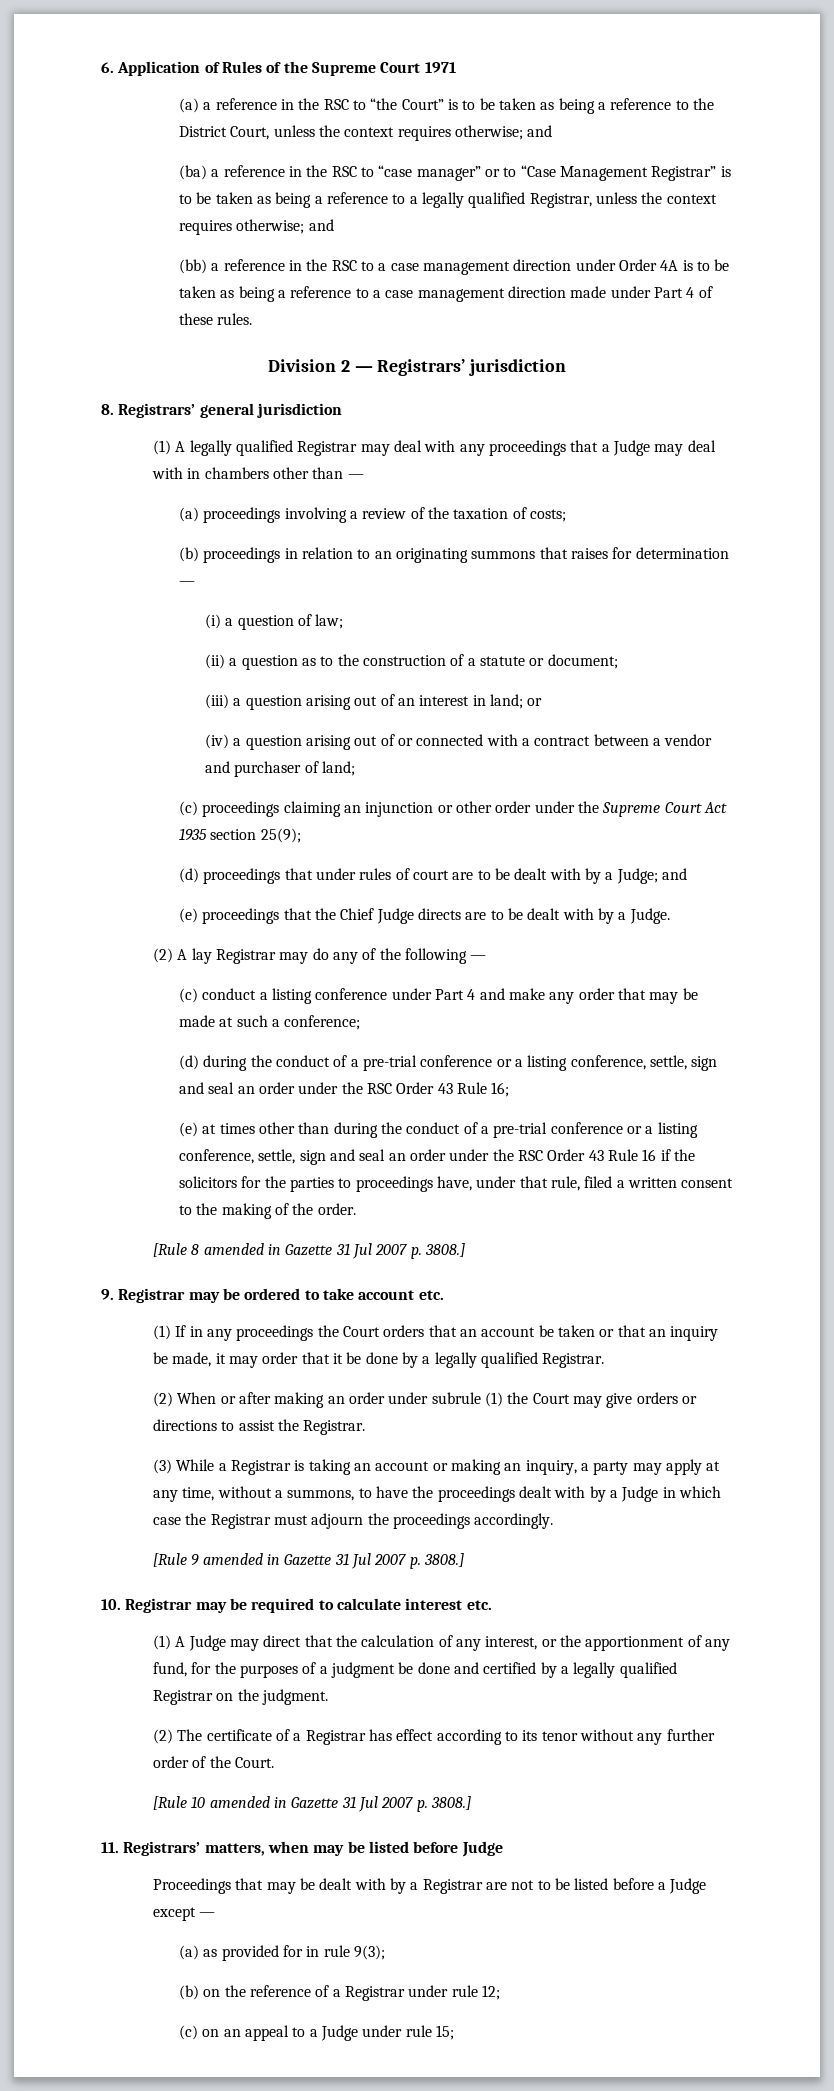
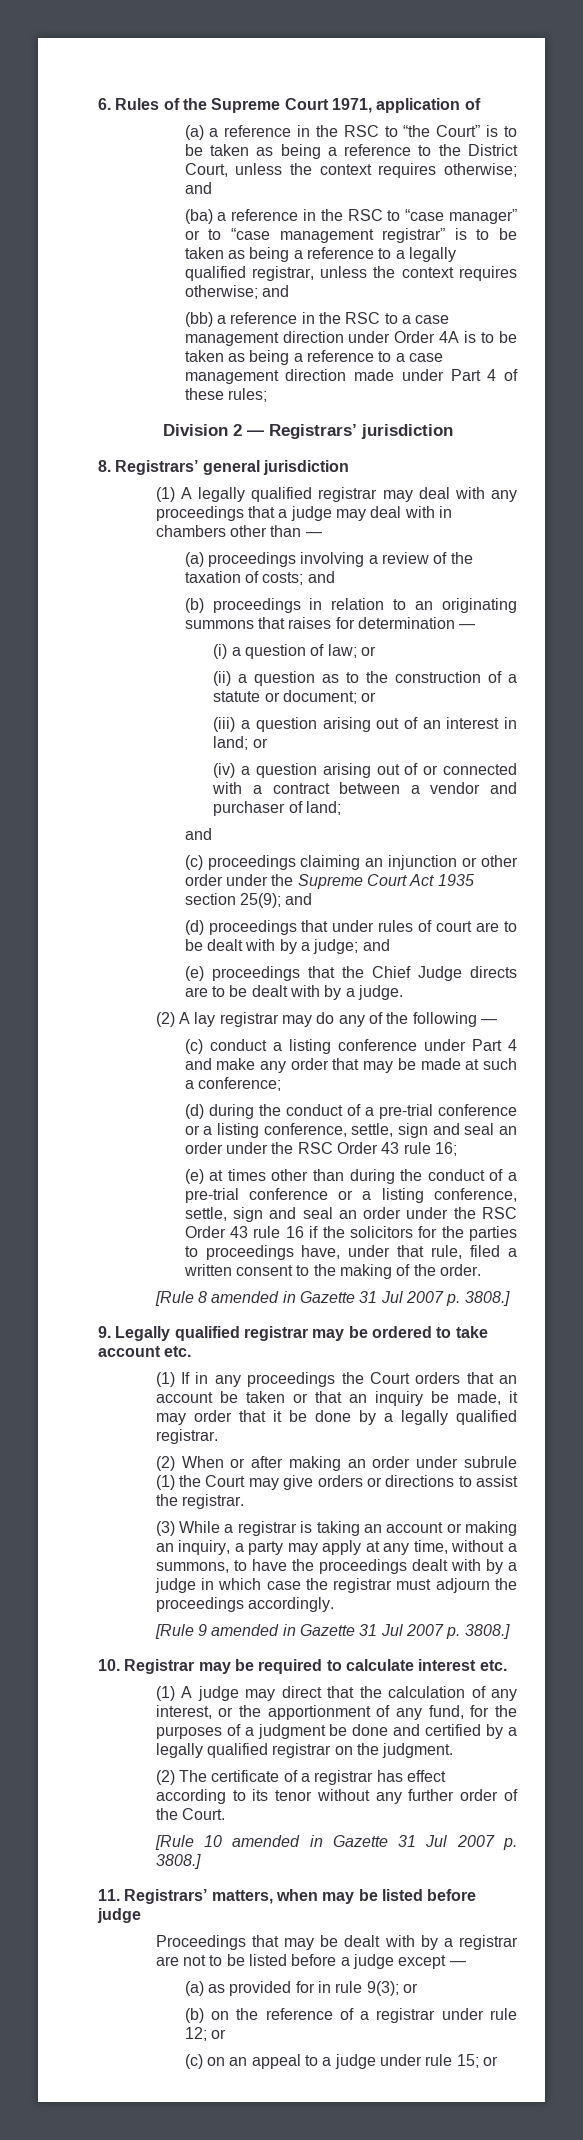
[117,61,220,76] Application of -> (111, 104) none
[424,62,456,73] 1971 -> [331,98,481,113] 1971, application of
[520,165,717,181] “Case Management Registrar” -> [230,228,446,243] “case management registrar”
[529,193,592,208] Registrar, -> [251,266,314,281] registrar,
[217,313,253,325] rules. -> [227,388,267,402] rules;
[297,441,358,456] Registrar -> [318,487,378,502] registrar
[612,440,650,456] Judge -> [290,506,332,521] judge
(566, 515) none -> [307,571,335,583] and
(344, 621) none -> [361,646,377,656] or
(618, 661) none -> [361,692,377,702] or
(356, 768) none -> [184,828,212,840] // and
(301, 835) none -> [285,893,313,905] and
[616,868,658,884] Judge; -> [313,939,359,954] judge;
[629,908,670,924] Judge. -> [357,985,403,1000] judge.
[216,949,277,964] Registrar -> [219,1012,279,1027] registrar
[456,1082,487,1094] Rule -> [403,1142,431,1154] rule
[607,1149,638,1161] Rule -> [253,1226,281,1238] rule
[118,1288,186,1303] Registrar -> [115,1326,308,1341] Legally qualified registrar
[542,1353,605,1368] Registrar. -> [155,1429,218,1444] registrar.
[303,1420,366,1435] Registrar. -> [182,1494,245,1509] registrar.
[231,1460,292,1475] Registrar -> [237,1521,297,1536] registrar
[621,1486,659,1502] Judge -> [154,1578,196,1593] judge
[210,1514,271,1529] Registrar -> [333,1578,393,1593] registrar
[188,1635,226,1651] Judge -> [197,1686,239,1701] judge
[153,1690,214,1705] Registrar -> [272,1743,332,1758] registrar
[305,1730,366,1745] Registrar -> [314,1770,374,1785] registrar
[461,1841,503,1857] Judge -> [97,1908,141,1923] judge
[422,1879,483,1894] Registrar -> [458,1935,518,1950] registrar
[669,1878,707,1894] Judge -> [352,1954,394,1969] judge
(386, 1952) none -> [402,1983,418,1993] or
[345,1986,406,2001] Registrar -> [376,2008,436,2023] registrar
(500, 1992) none -> [210,2029,226,2039] or
[321,2025,359,2041] Judge -> [334,2054,376,2069] judge
(454, 2032) none -> [482,2056,498,2066] or

